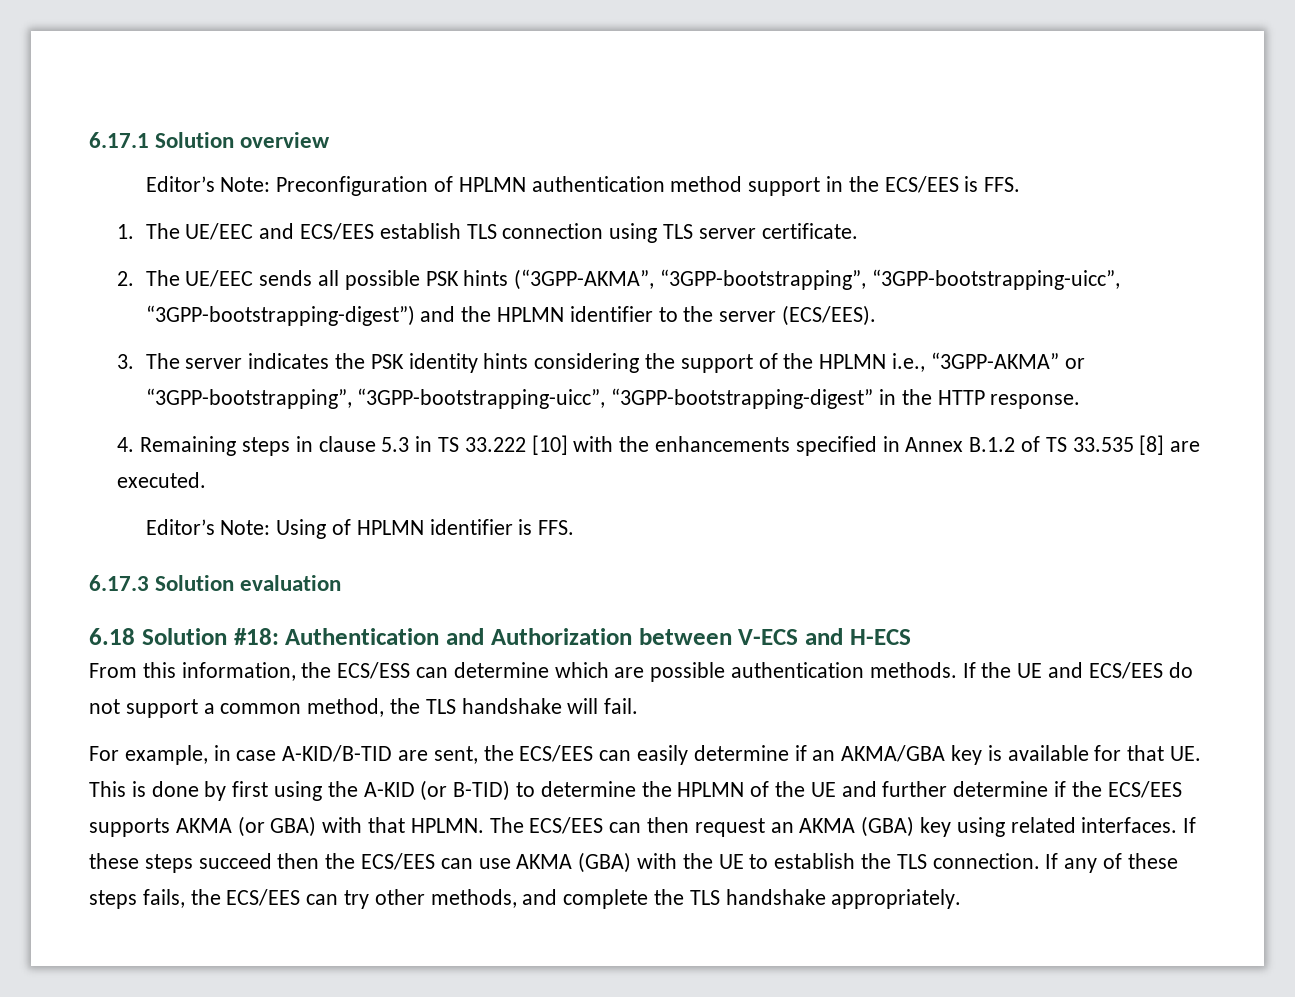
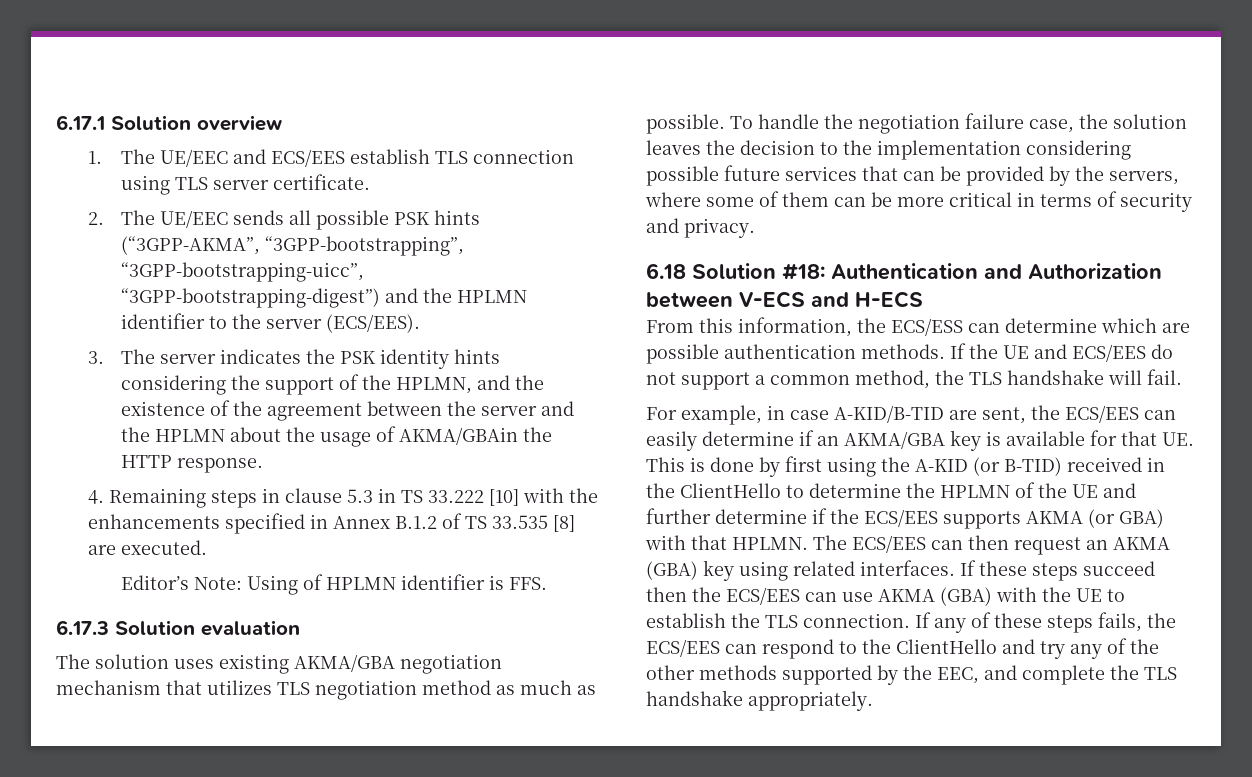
[145,176,1021,196] // Editor’s Note: Preconfiguration of HPLMN authentication method support in the ECS/EES is FFS. -> (282, 123) none
[819,352,1085,372] [145,388,896,409] HPLMN i.e., “3GPP-AKMA” or “3GPP-bootstrapping”, “3GPP-bootstrapping-uicc”, “3GPP-bootstrapping-digest” in -> [395,375,544,394] [120,400,574,421] [120,426,518,447] HPLMN, and the existence of the agreement between the server and the HPLMN about the usage of AKMA/GBAin
(342, 583) none -> [56,654,502,674] [56,680,596,700] [646,113,1187,134] [646,140,1131,160] [646,165,1179,186] [645,191,1192,212] [646,218,755,238] // The solution uses existing AKMA/GBA negotiation mechanism that utilizes TLS negotiation method as much as possible. To handle the negotiation failure case, the solution leaves the decision to the implementation considering possible future services that can be provided by the servers, where some of them can be more critical in terms of security and privacy.
(511, 790) none -> [1067,457,1165,472] [646,483,781,498] received in the ClientHello
[344,889,517,909] try other methods, -> [762,638,1159,659] [646,665,979,685] respond to the ClientHello and try any of the other methods supported by the EEC,

